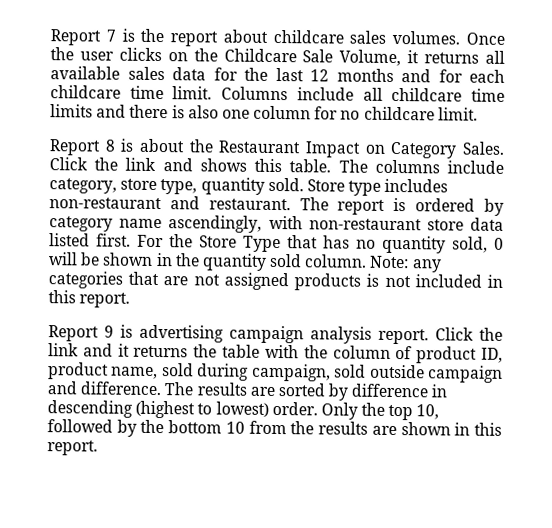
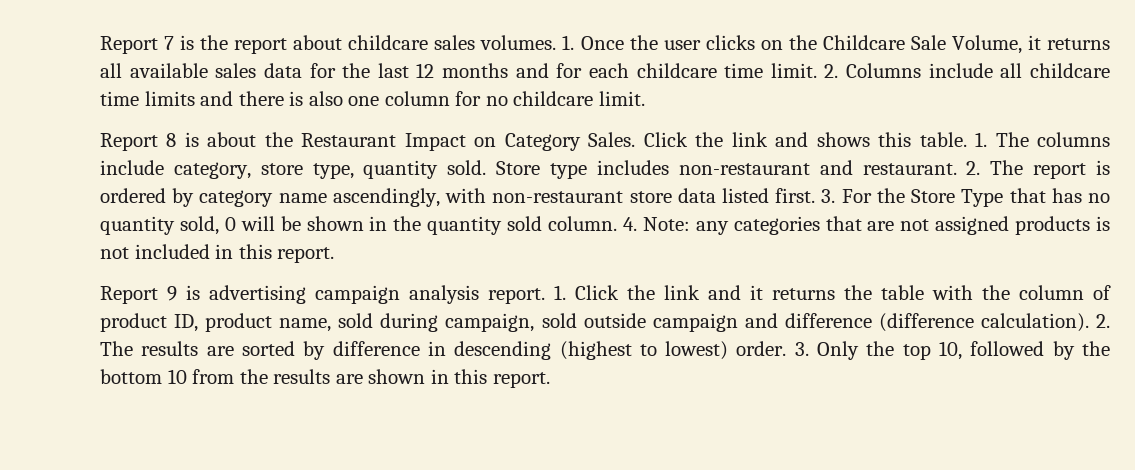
(461, 37) none -> [562,35,575,50] 1.
(213, 93) none -> [824,64,839,78] 2.
(332, 166) none -> [975,132,988,147] 1.
(291, 204) none -> [966,161,981,175] 2.
(131, 240) none -> [821,189,836,203] 3.
(368, 261) none -> [622,217,637,231] 4.
(429, 336) none -> [554,285,566,300] 1.
[80,381,163,396] difference. -> [784,313,1110,332] difference (difference calculation). 2.
(318, 408) none -> [794,342,809,356] 3.

